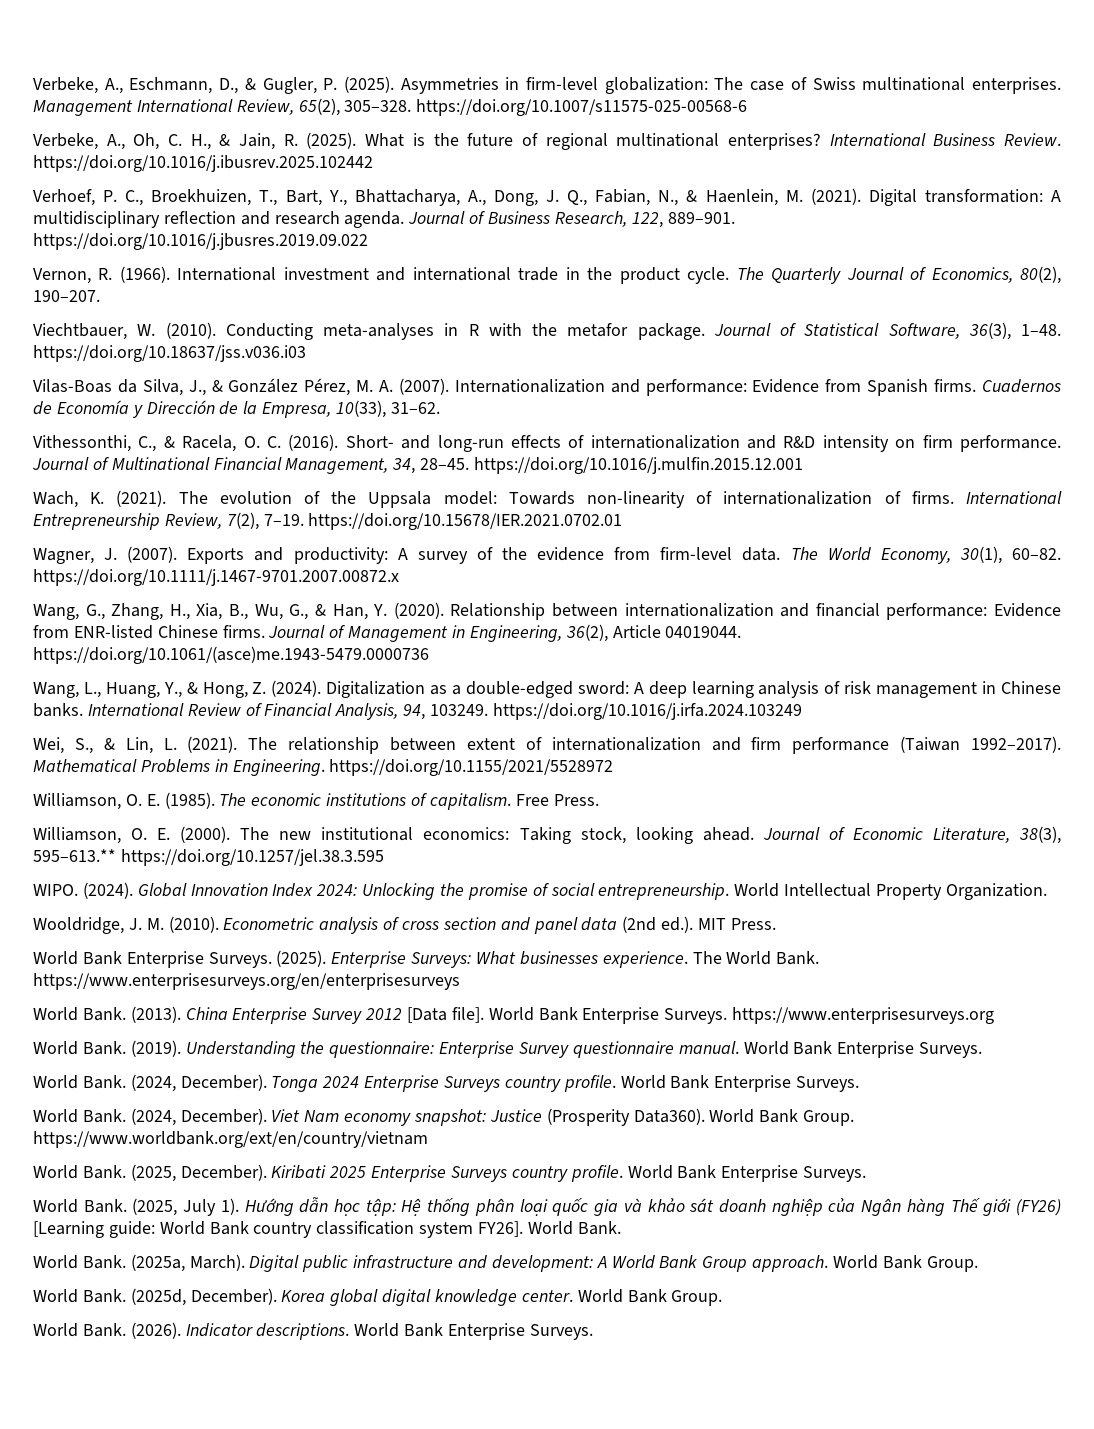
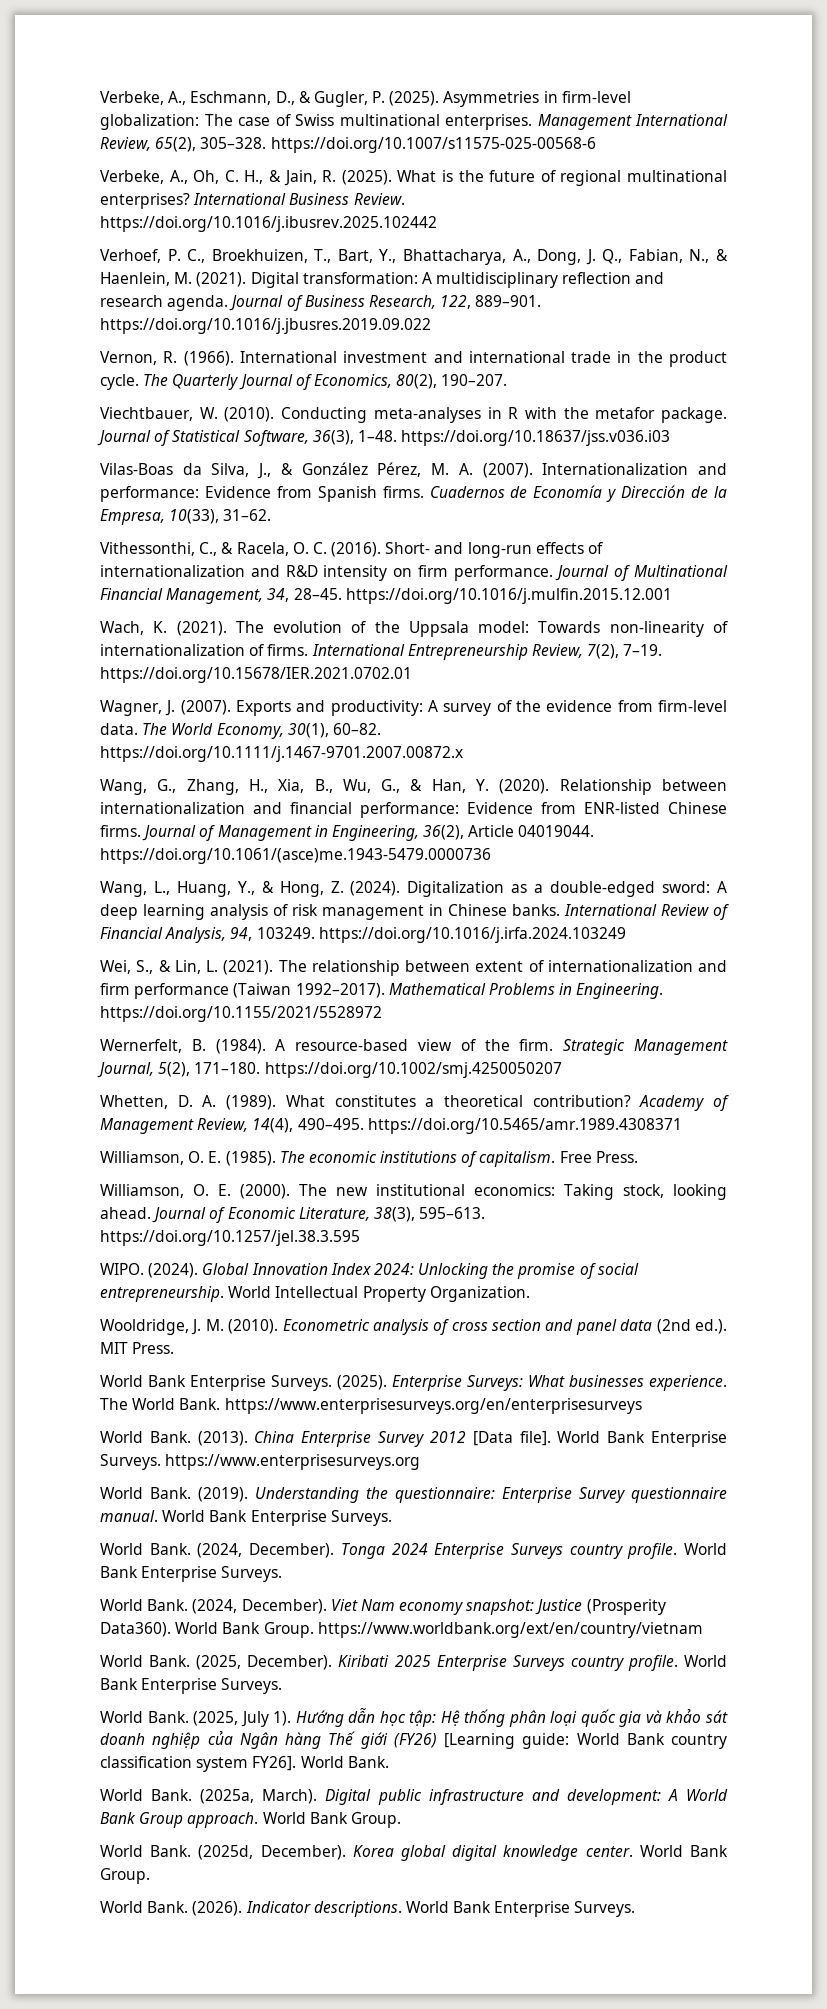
(614, 767) none -> [100,1039,728,1055] [97,1062,562,1078] [100,1095,729,1111] [100,1118,682,1134] // Wernerfelt, B. (1984). A resource-based view of the firm. Strategic Management Journal, 5(2), 171–180. https://doi.org/10.1002/smj.4250050207 // Whetten, D. A. (1989). What constitutes a theoretical contribution? Academy of Management Review, 14(4), 490–495. https://doi.org/10.5465/amr.1989.4308371
[33,849,116,862] 595–613.** -> [419,1207,486,1219] 595–613.

